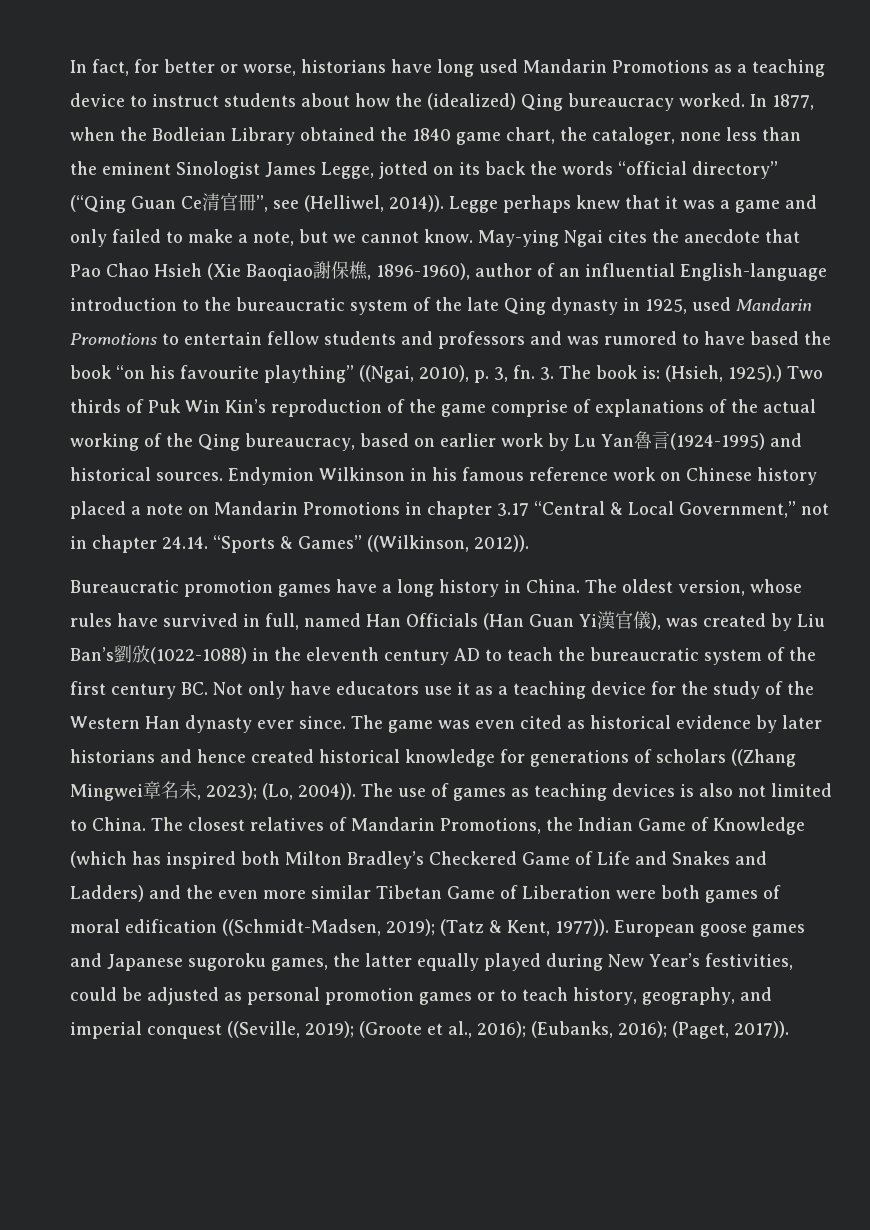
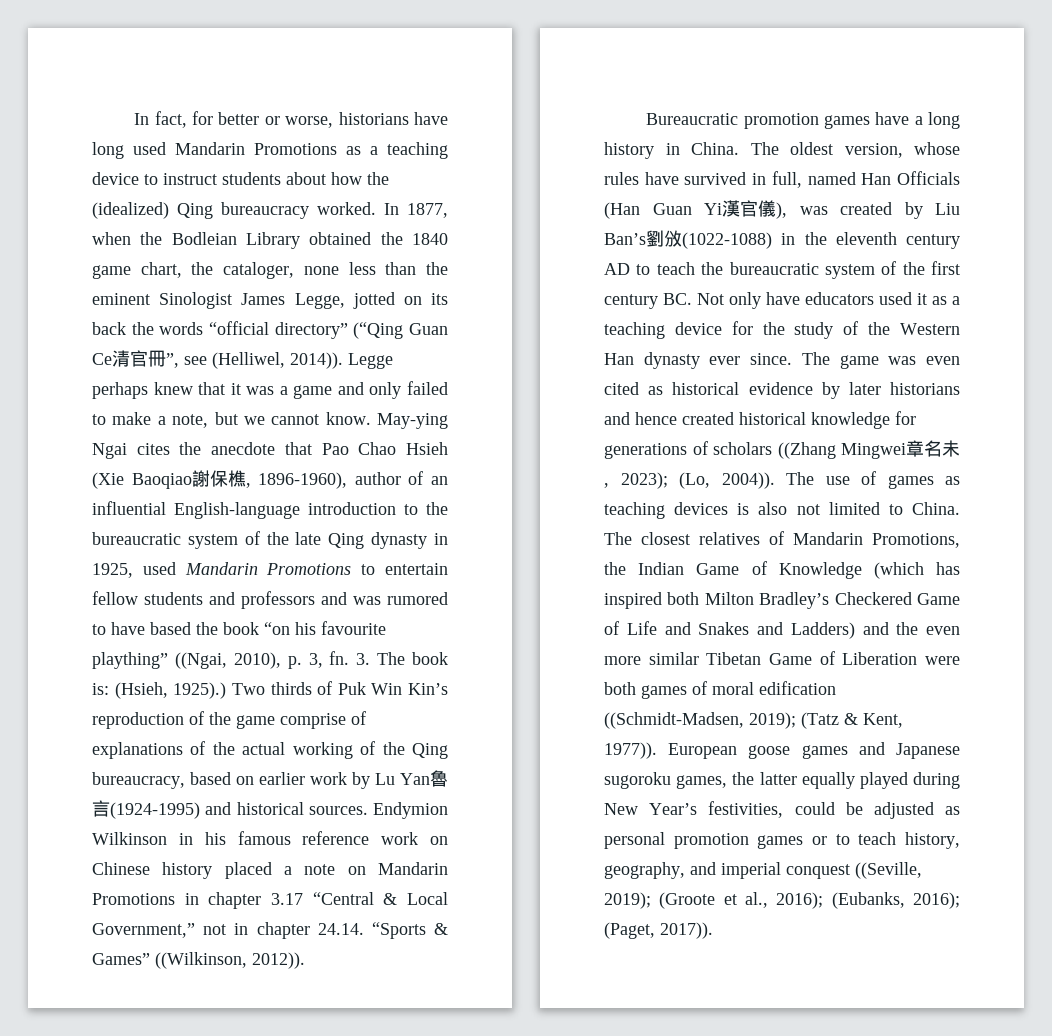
[424,686,452,695] use -> [879,292,912,305] used

